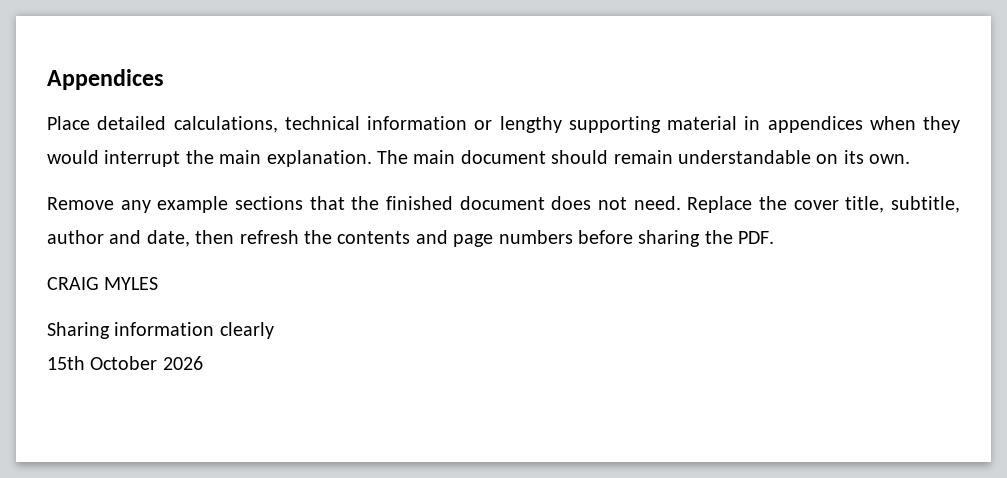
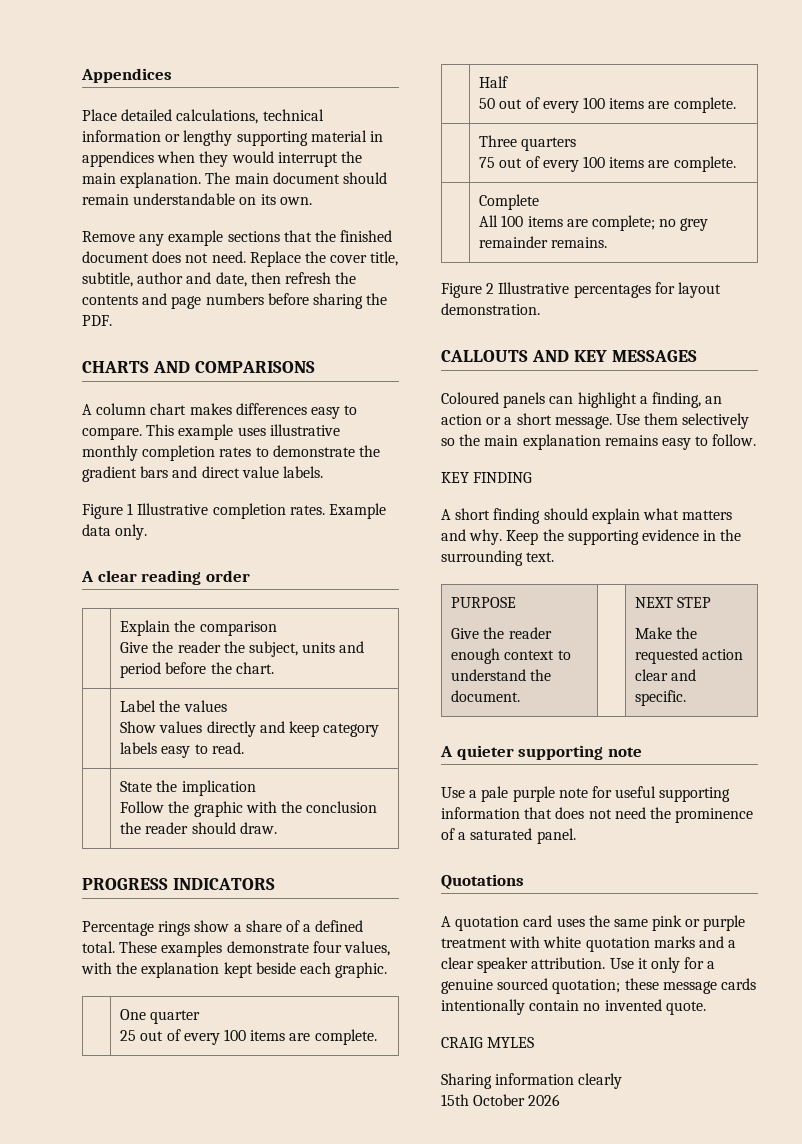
(775, 237) none -> [82,361,315,373] [82,403,358,419] [82,424,340,440] [82,445,380,461] [82,466,323,482] [82,503,386,519] [82,524,148,540] [81,570,250,585] [120,620,277,636] [120,641,365,657] [120,662,274,678] [120,700,227,712] [120,721,380,737] [120,742,244,758] [120,780,256,796] [120,801,378,817] [120,822,277,834] [82,878,275,890] [82,920,364,936] [82,941,390,957] [81,962,388,978] [120,1009,201,1024] [120,1029,377,1045] [479,76,509,88] [479,97,736,113] [479,135,577,151] [479,156,736,172] [479,194,540,210] [479,215,709,231] [479,236,608,248] [441,282,721,298] [441,303,540,315] [441,350,697,362] [441,392,723,408] [441,413,750,429] [441,434,757,450] [441,472,533,483] [441,508,733,524] [441,529,742,545] [441,550,555,566] [451,597,517,608] [451,627,552,639] [451,648,571,664] [451,669,552,681] [451,690,521,702] [635,597,712,608] [635,627,698,639] [635,648,744,664] [635,669,697,681] [635,690,687,706] [440,745,642,760] [441,786,731,802] [441,807,754,823] [441,828,576,844] [441,874,524,890] [441,915,746,931] [441,936,737,952] [441,957,716,973] [441,978,756,994] [441,999,706,1015] // CHARTS AND COMPARISONS // A column chart makes differences easy to compare. This example uses illustrative monthly completion rates to demonstrate the gradient bars and direct value labels. // Figure 1 Illustrative completion rates. Example data only. // A clear reading order // | Explain the comparison // Give the reader the subject, units and period before the chart. // | Label the values // Show values directly and keep category labels easy to read. // | State the implication // Follow the graphic with the conclusion the reader should draw. // PROGRESS INDICATORS // Percentage rings show a share of a defined total. These examples demonstrate four values, with the explanation kept beside each graphic. // | One quarter // 25 out of every 100 items are complete. // | Half // 50 out of every 100 items are complete. // | Three quarters // 75 out of every 100 items are complete. // | Complete // All 100 items are complete; no grey remainder remains. // Figure 2 Illustrative percentages for layout demonstration. // CALLOUTS AND KEY MESSAGES // Coloured panels can highlight a finding, an action or a short message. Use them selectively so the main explanation remains easy to follow. // KEY FINDING // A short finding should explain what matters and why. Keep the supporting evidence in the surrounding text. // PURPOSE // Give the reader enough context to understand the document. | | NEXT STEP // Make the requested action clear and specific. // A quieter supporting note // Use a pale purple note for useful supporting information that does not need the prominence of a saturated panel. // Quotations // A quotation card uses the same pink or purple treatment with white quotation marks and a clear speaker attribution. Use it only for a genuine sourced quotation; these message cards intentionally contain no invented quote.

